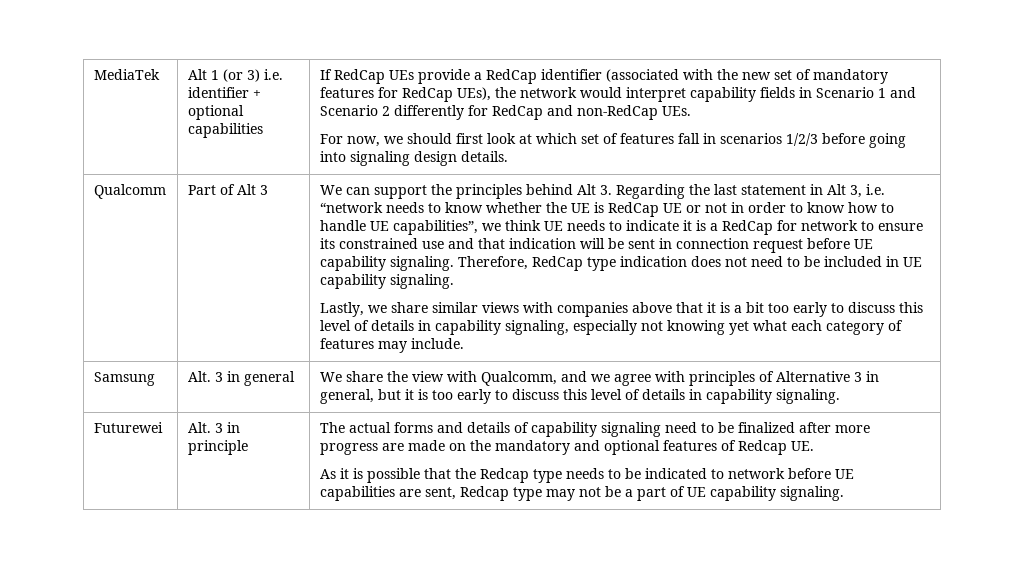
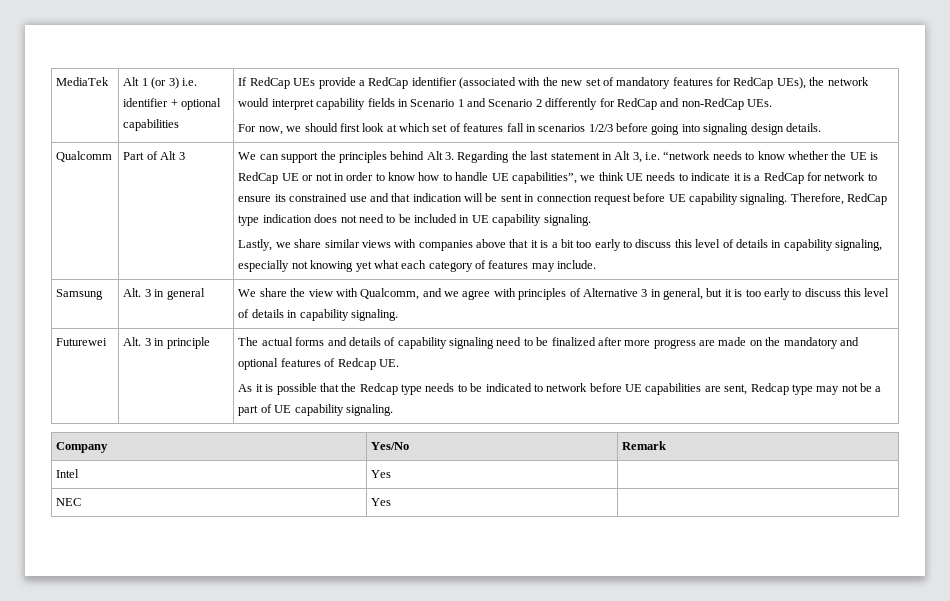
(844, 493) none -> [56,442,109,453] [371,442,410,450] [622,441,667,450] [56,469,80,478] [371,470,392,478] [56,498,82,506] [371,498,392,506] // Company | Yes/No | Remark // Intel | Yes | // NEC | Yes |

